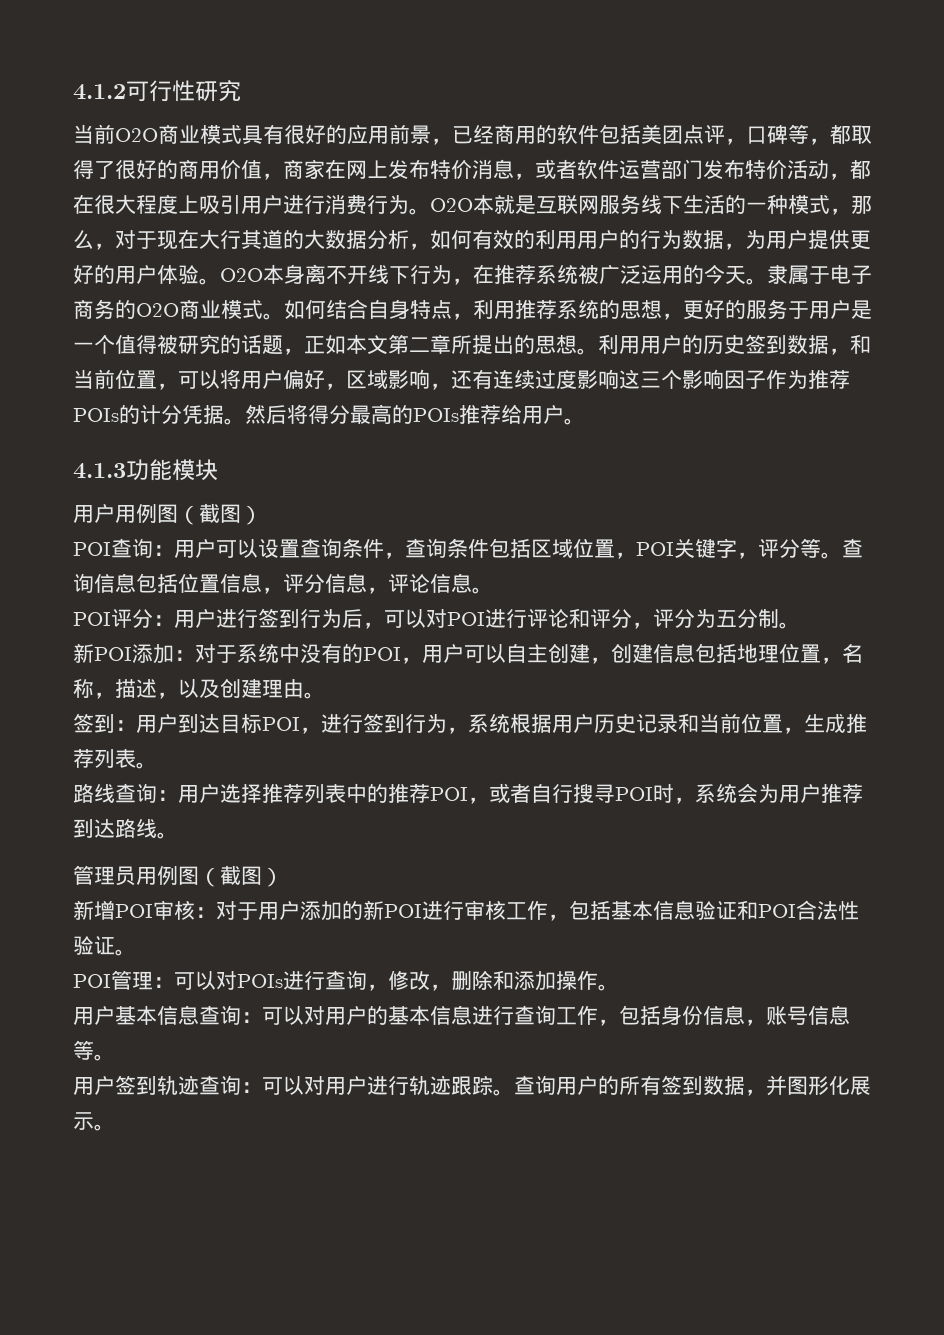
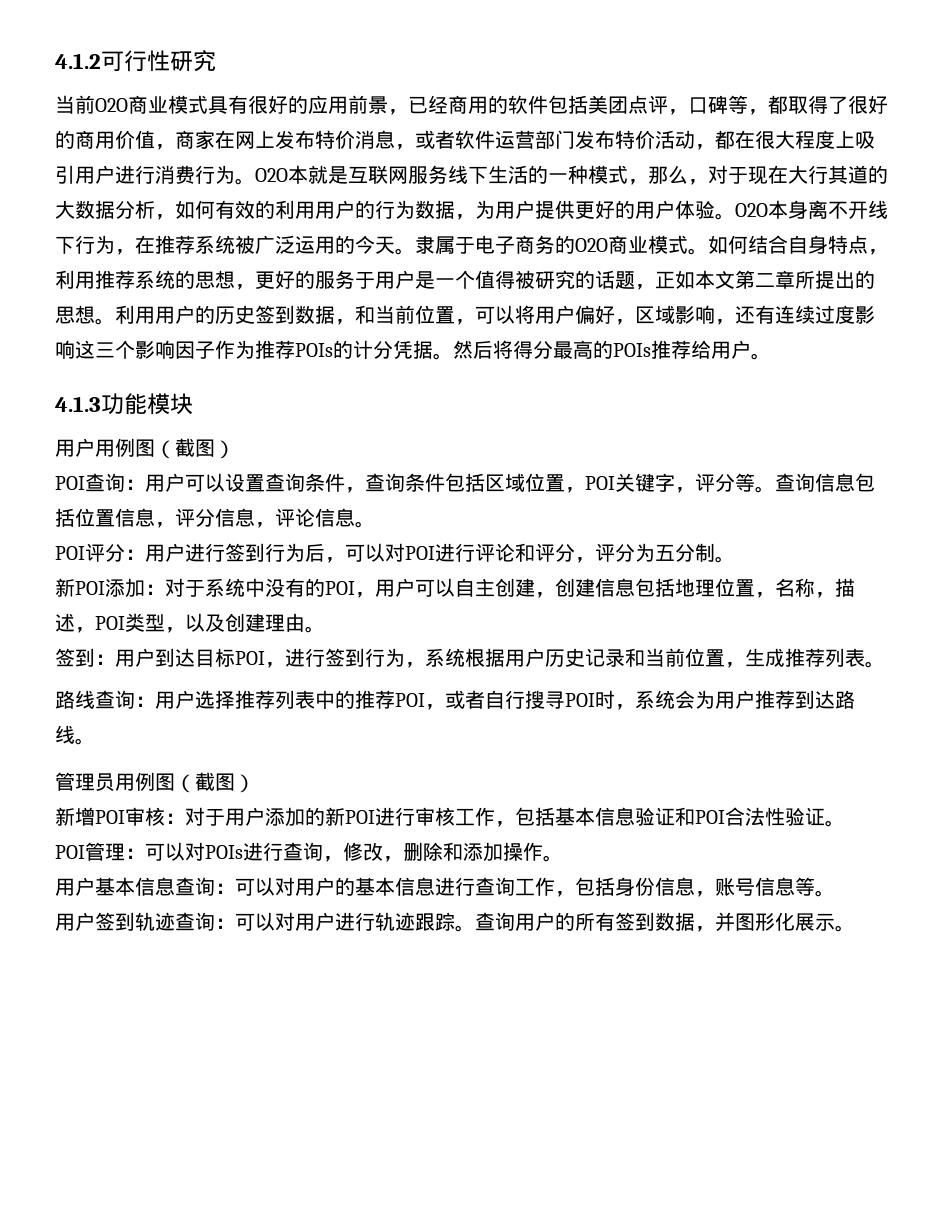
(178, 695) none -> [95,613,185,633] POI类型，

